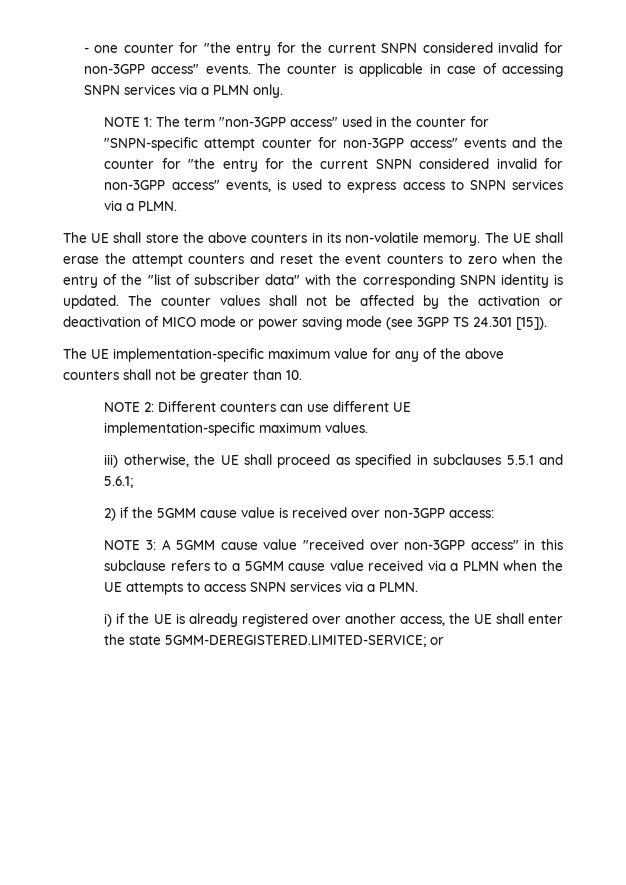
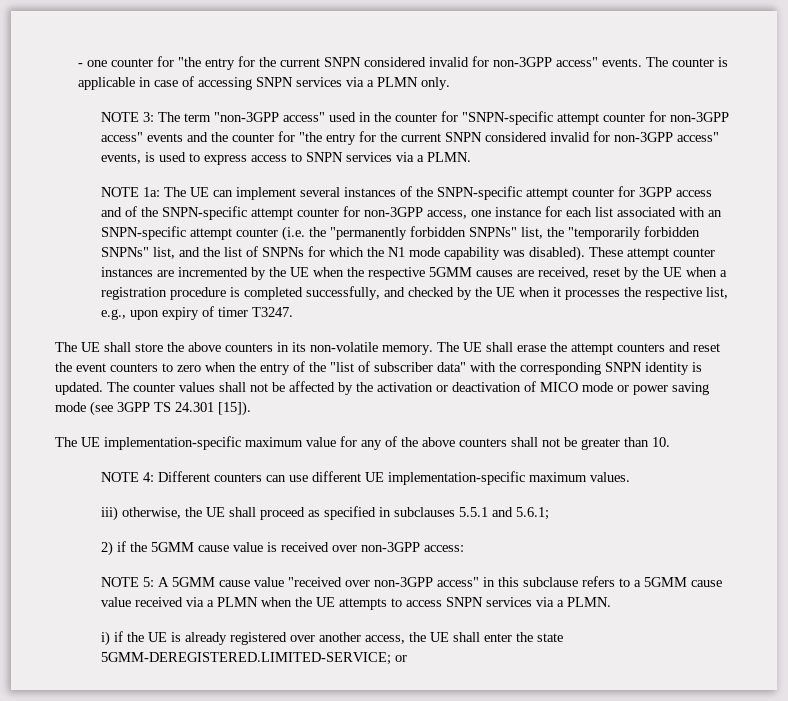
[144,117,153,127] 1: -> [143,112,155,122] 3:
(178, 206) none -> [101,186,713,200] [101,206,723,220] [101,226,701,241] [101,246,716,261] [101,267,728,280] [101,286,729,300] [101,306,294,320] // NOTE 1a: The UE can implement several instances of the SNPN-specific attempt counter for 3GPP access and of the SNPN-specific attempt counter for non-3GPP access, one instance for each list associated with an SNPN-specific attempt counter (i.e. the "permanently forbidden SNPNs" list, the "temporarily forbidden SNPNs" list, and the list of SNPNs for which the N1 mode capability was disabled). These attempt counter instances are incremented by the UE when the respective 5GMM causes are received, reset by the UE when a registration procedure is completed successfully, and checked by the UE when it processes the respective list, e.g., upon expiry of timer T3247.
[144,402,155,412] 2: -> [143,472,155,482] 4:
[145,540,156,550] 3: -> [143,577,155,587] 5:

